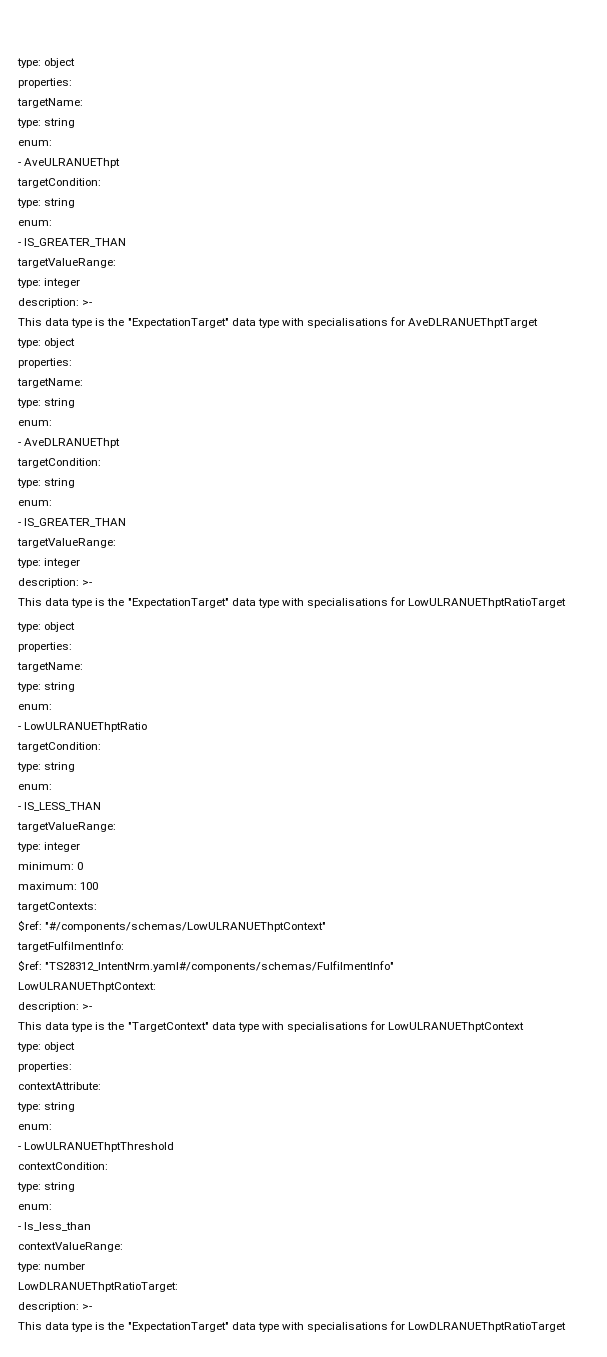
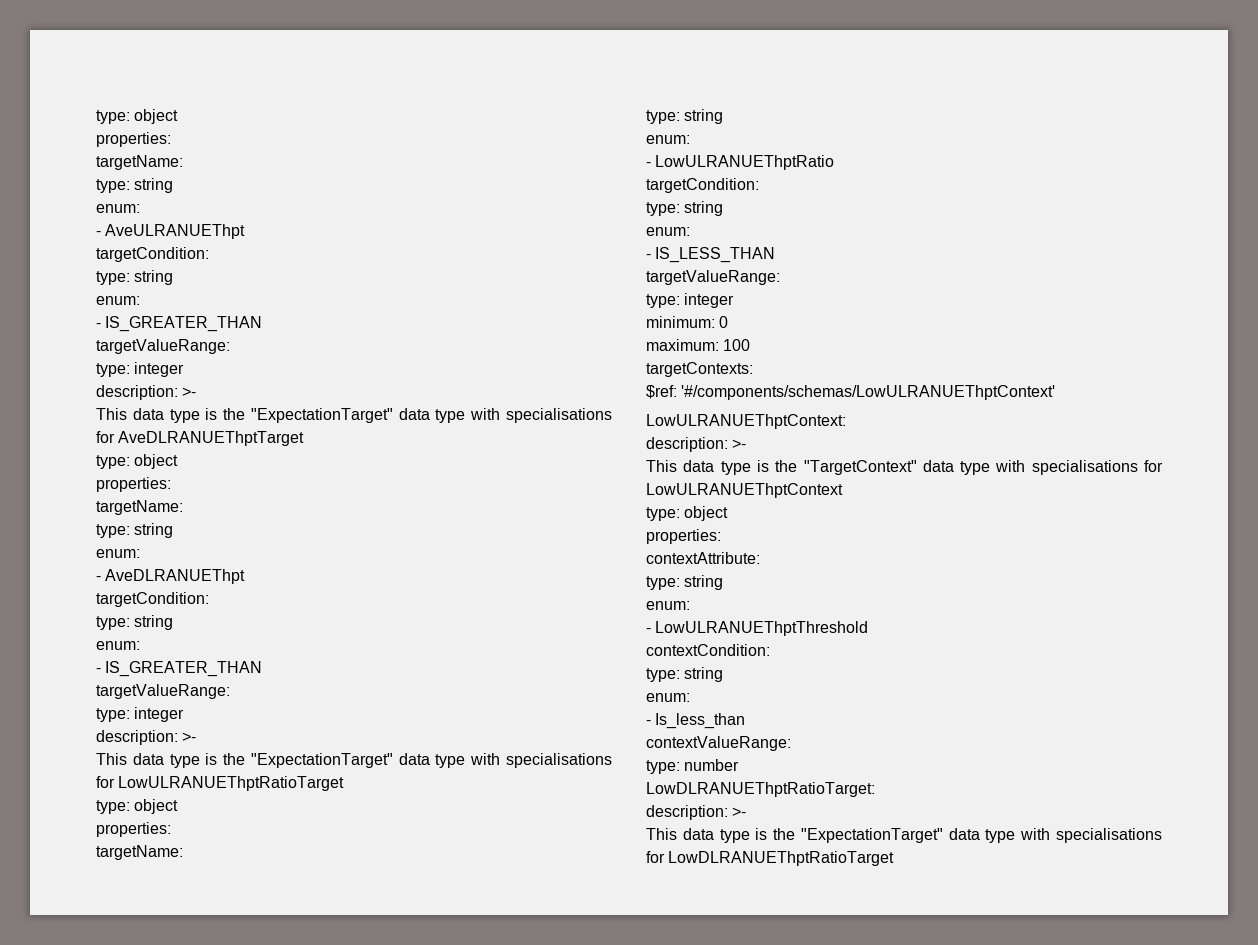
[45,922,327,932] [17,941,124,952] [18,960,395,972] "#/components/schemas/LowULRANUEThptContext" // targetFulfilmentInfo: // $ref: "TS28312_IntentNrm.yaml#/components/schemas/FulfilmentInfo" -> [681,385,1056,400] '#/components/schemas/LowULRANUEThptContext'

